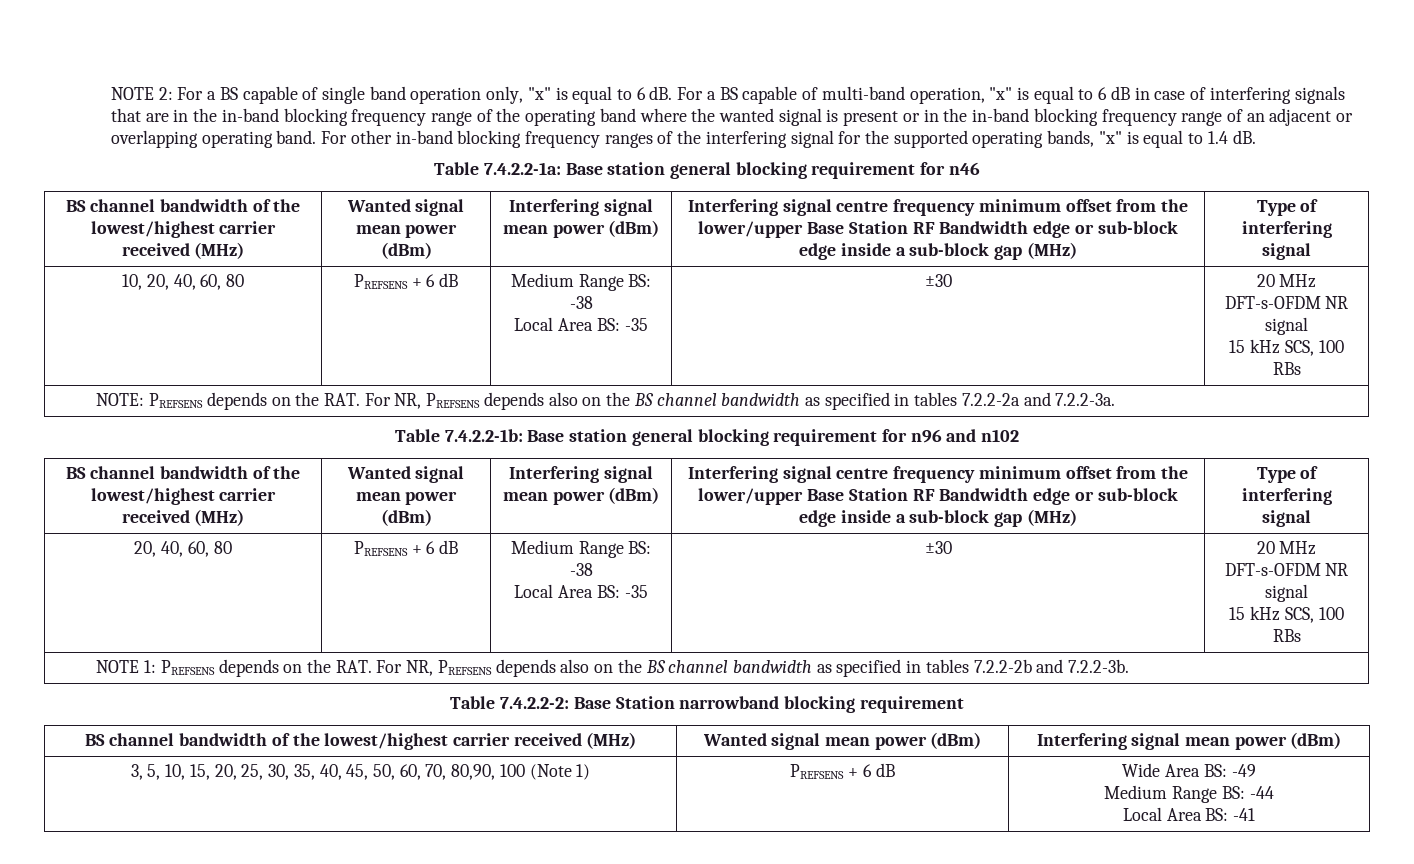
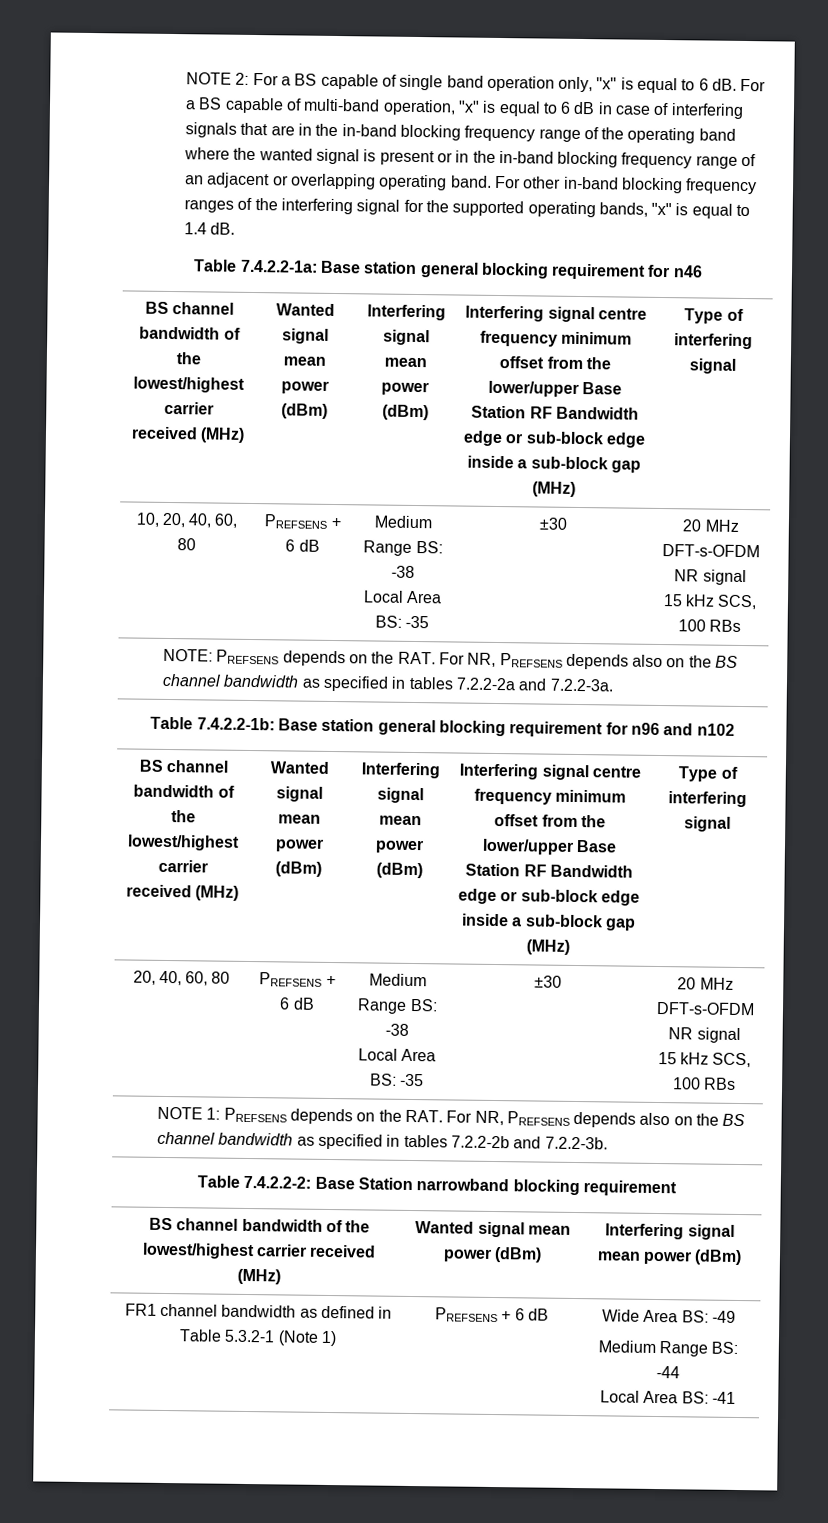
[130,764,525,780] 3, 5, 10, 15, 20, 25, 30, 35, 40, 45, 50, 60, 70, 80,90, 100 -> [124,1303,393,1319] [179,1329,276,1343] FR1 channel bandwidth as defined in Table 5.3.2-1

